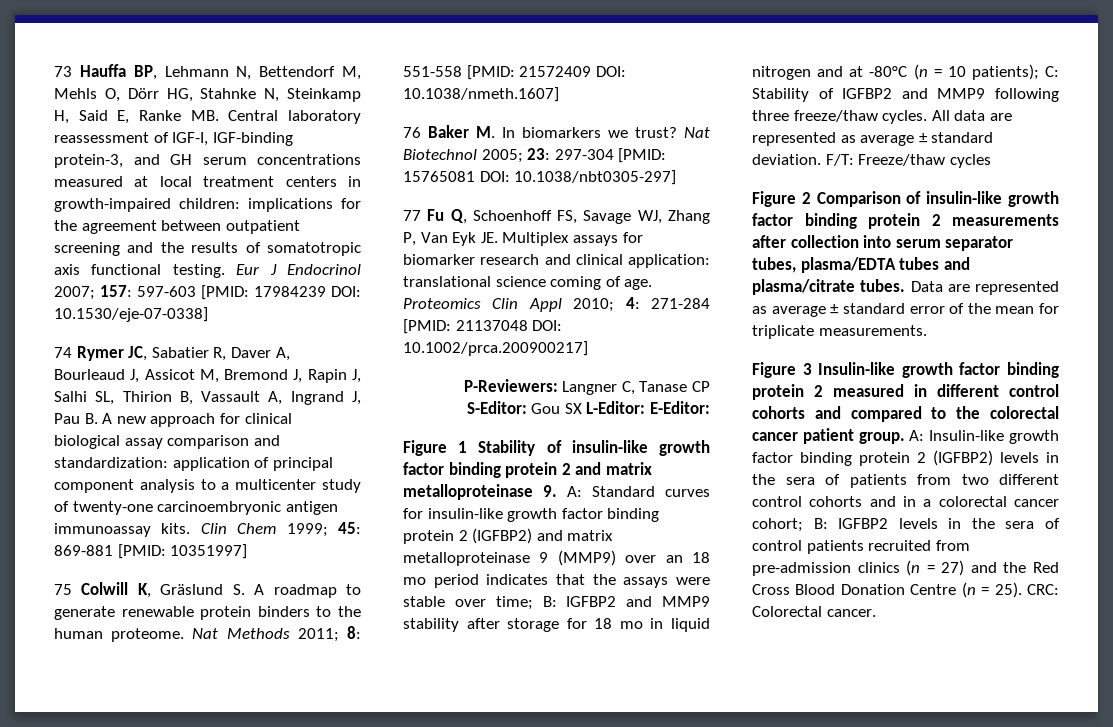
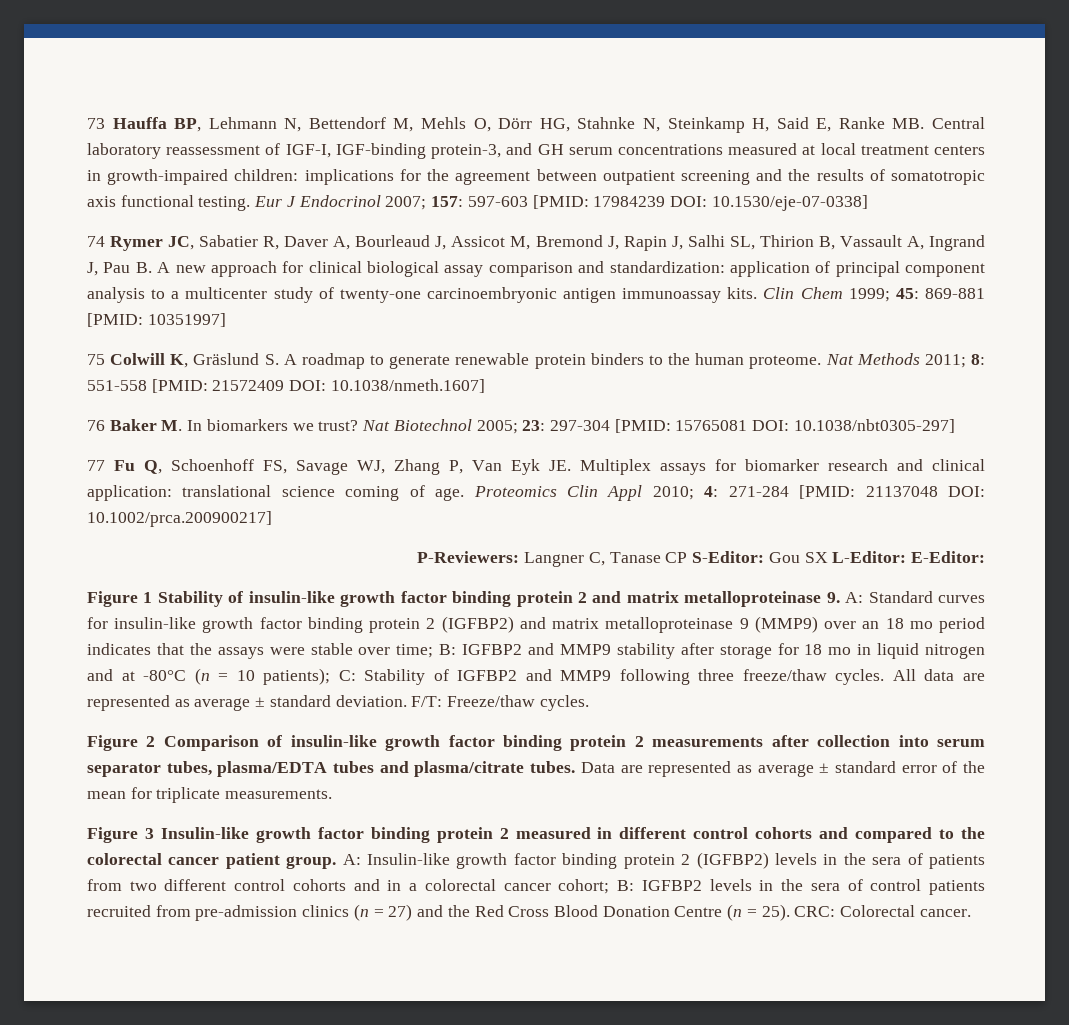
[949,154,991,168] cycles -> [539,695,589,711] cycles.

